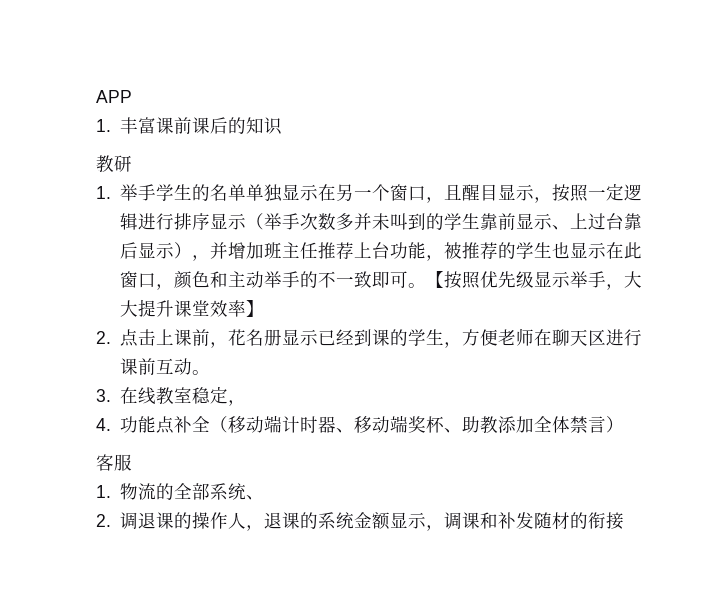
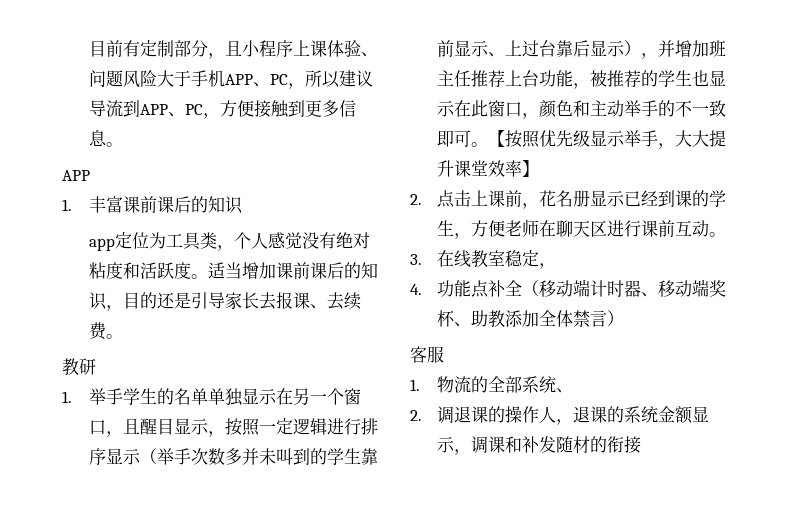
(96, 96) none -> [88,40,378,59] [88,70,373,89] [88,100,356,119] [88,130,123,147] 目前有定制部分，且小程序上课体验、问题风险大于手机APP、PC，所以建议导流到APP、PC，方便接触到更多信息。 //
(282, 126) none -> [88,232,370,251] [88,262,378,279] [88,292,361,311] [88,322,123,340] // app定位为工具类，个人感觉没有绝对粘度和活跃度。适当增加课前课后的知识，目的还是引导家长去报课、去续费。

